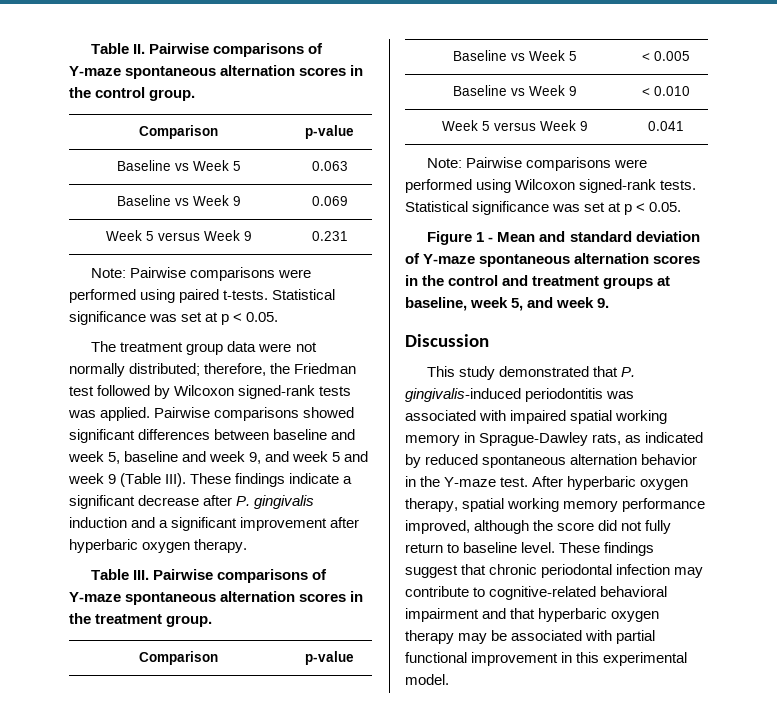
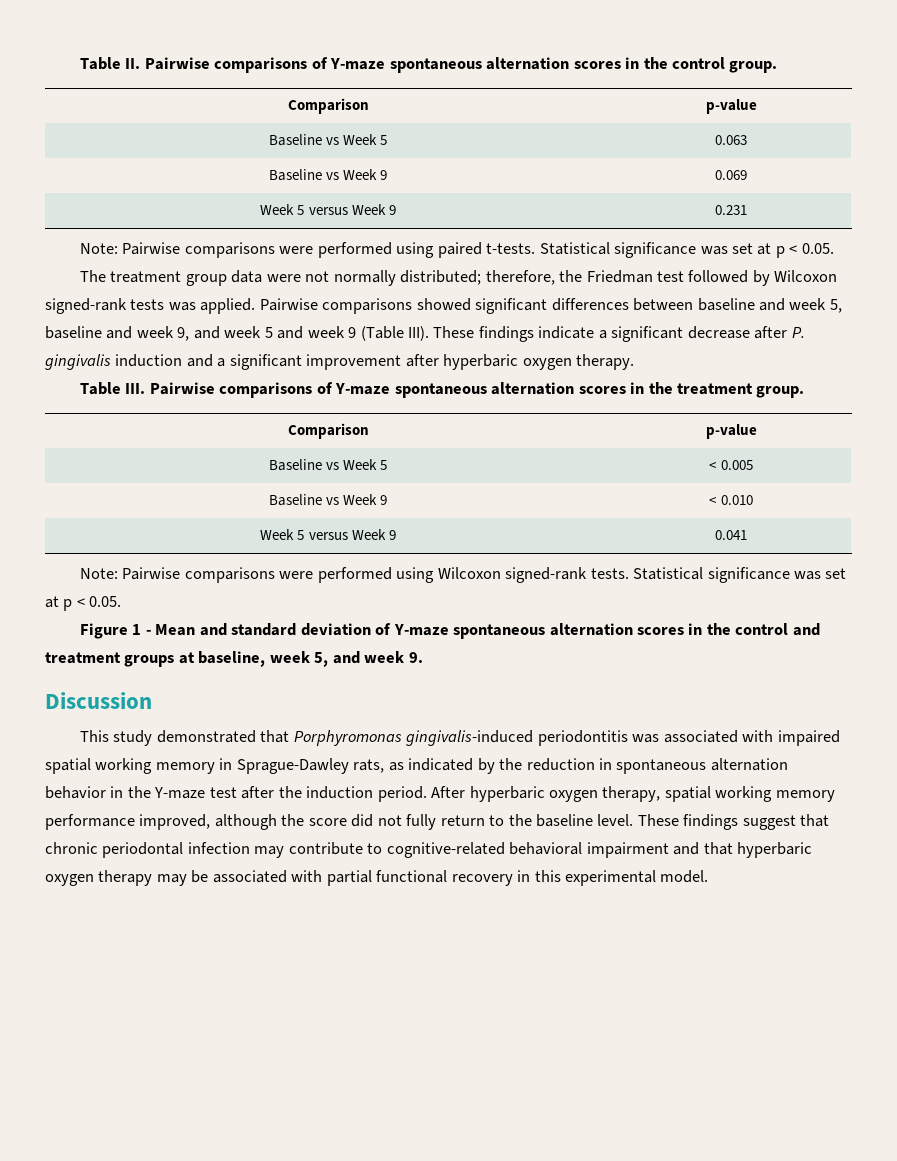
[621,367,636,377] P. -> [293,730,402,746] Porphyromonas
[425,454,479,465] reduced -> [499,758,613,771] the reduction in
[500,477,529,487] test. -> [209,786,427,802] test after the induction period.
(460, 548) none -> [508,814,532,826] the
[471,652,559,666] improvement -> [451,874,513,886] recovery

